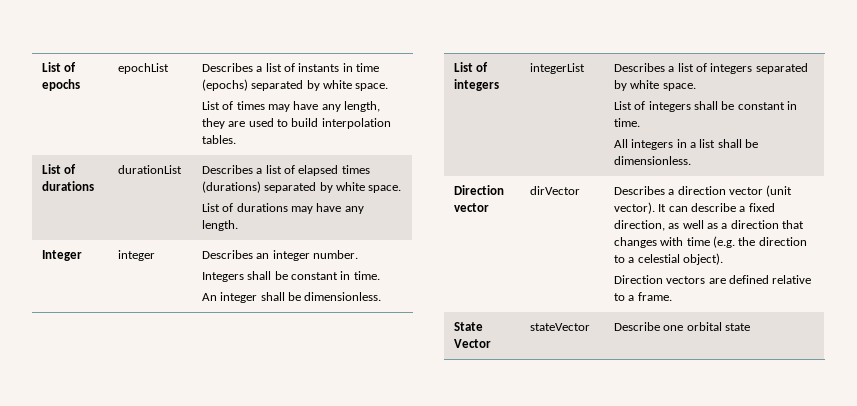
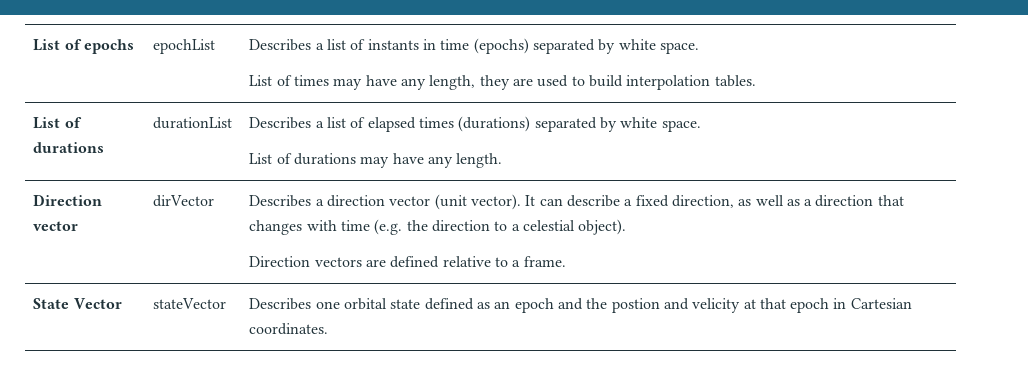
[41,250,82,261] [117,250,155,261] [201,250,359,261] [201,271,380,282] [201,292,382,303] [453,62,489,72] [453,79,499,91] [529,63,585,74] [613,63,808,74] [613,80,696,91] [613,101,798,112] [613,118,640,127] [613,139,759,150] [613,156,691,165] // Integer | integer | Describes an integer number. // Integers shall be constant in time. // An integer shall be dimensionless. // List of integers | integerList | Describes a list of integers separated by white space. // List of integers shall be constant in time. // All integers in a list shall be dimensionless. -> (503, 160) none
[613,322,660,331] Describe -> [249,298,312,310] Describes
(751, 327) none -> [424,298,912,313] [249,323,329,335] defined as an epoch and the postion and velicity at that epoch in Cartesian coordinates.

